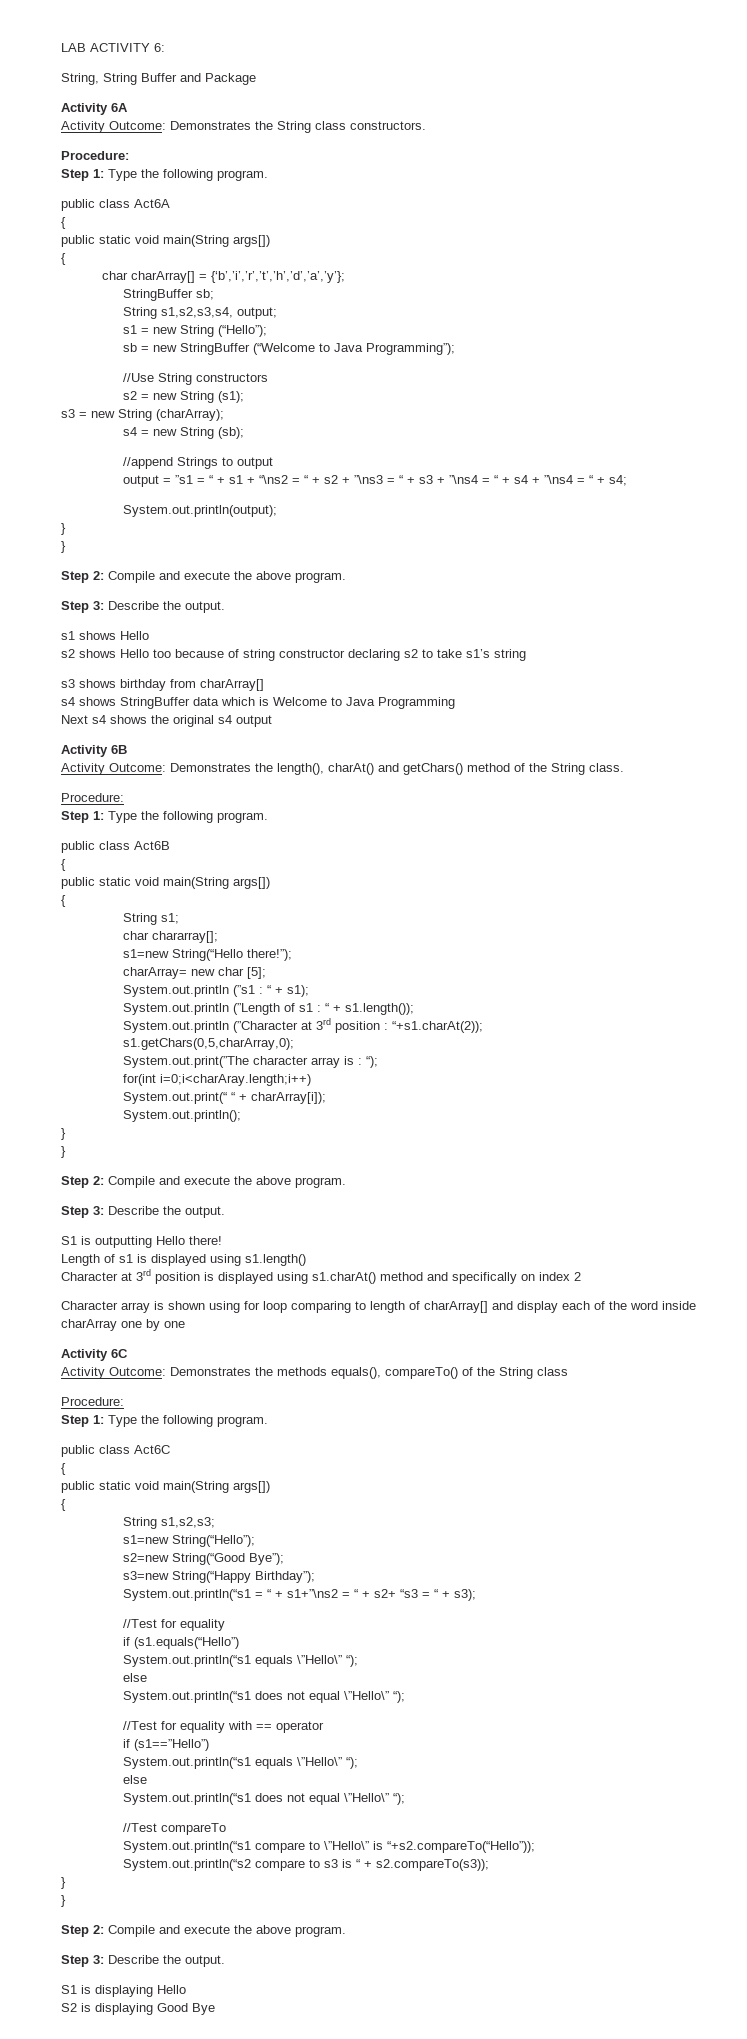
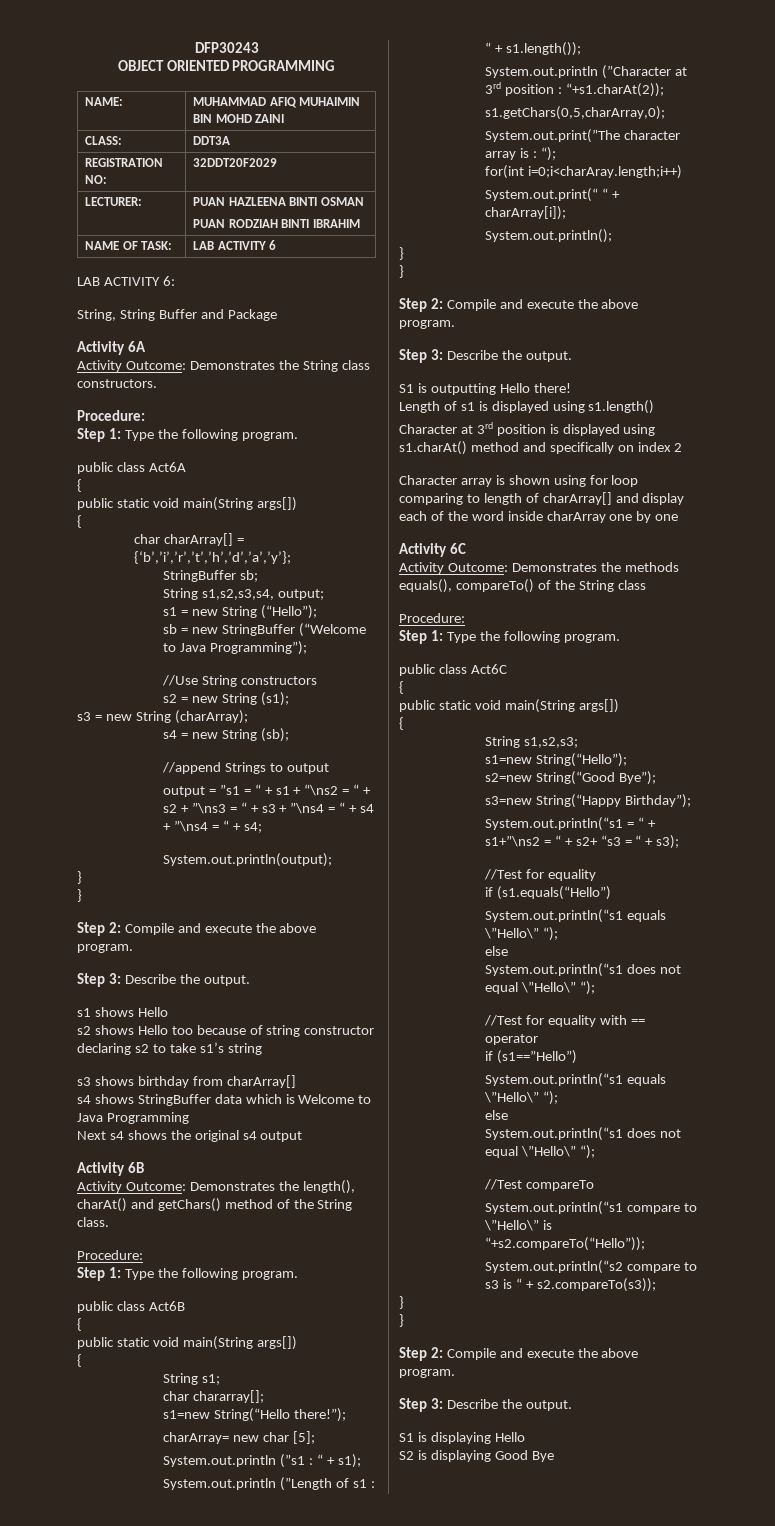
(61, 47) none -> [194,42,259,53] [117,60,336,71] [85,97,124,106] [193,97,361,108] [193,114,285,123] [85,136,123,145] [193,136,231,145] [85,158,164,167] [85,175,108,184] [193,158,278,167] [85,197,143,206] [193,197,364,206] [193,219,360,228] [85,241,173,250] [193,240,277,250] DFP30243 // OBJECT ORIENTED PROGRAMMING // NAME: | MUHAMMAD AFIQ MUHAIMIN BIN MOHD ZAINI // CLASS: | DDT3A // REGISTRATION NO: | 32DDT20F2029 // LECTURER: | PUAN HAZLEENA BINTI OSMAN // PUAN RODZIAH BINTI IBRAHIM // NAME OF TASK: | LAB ACTIVITY 6 //

